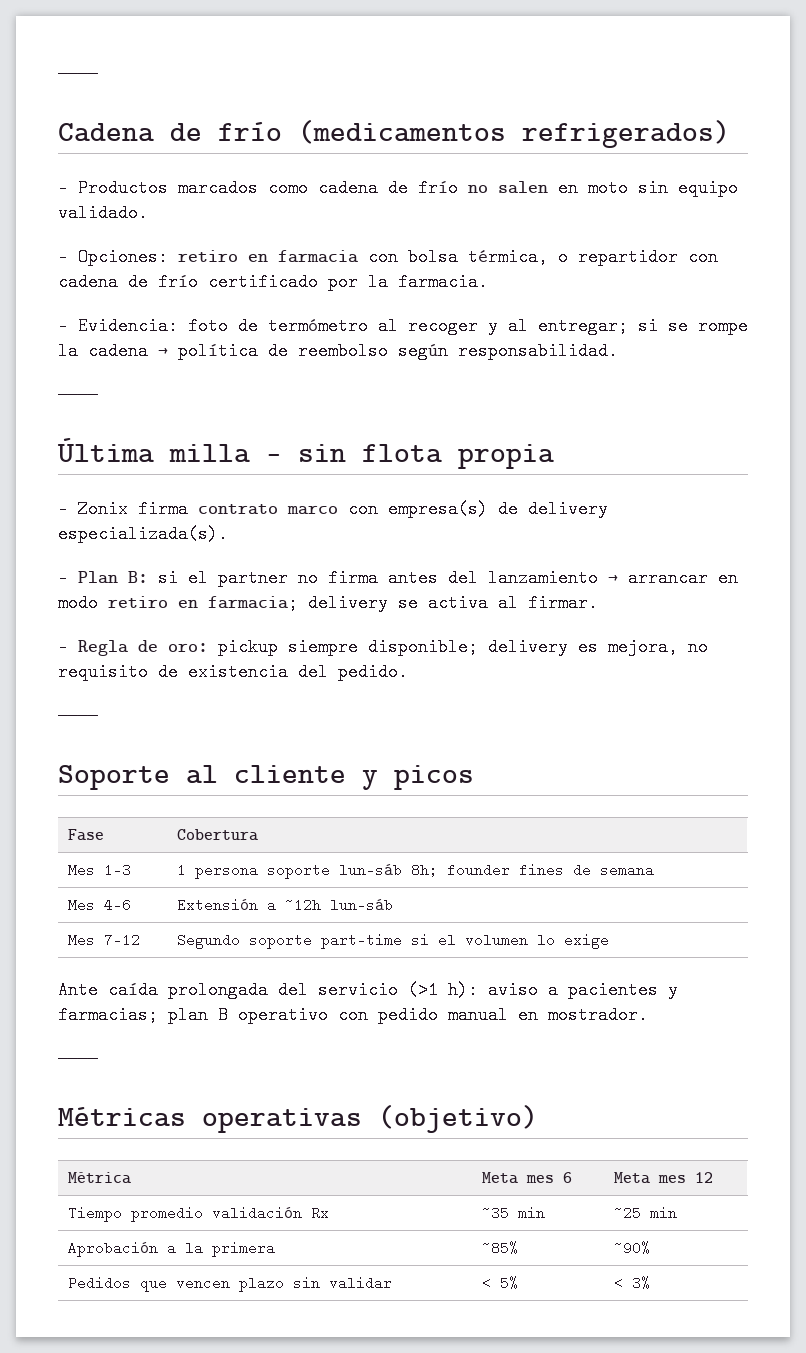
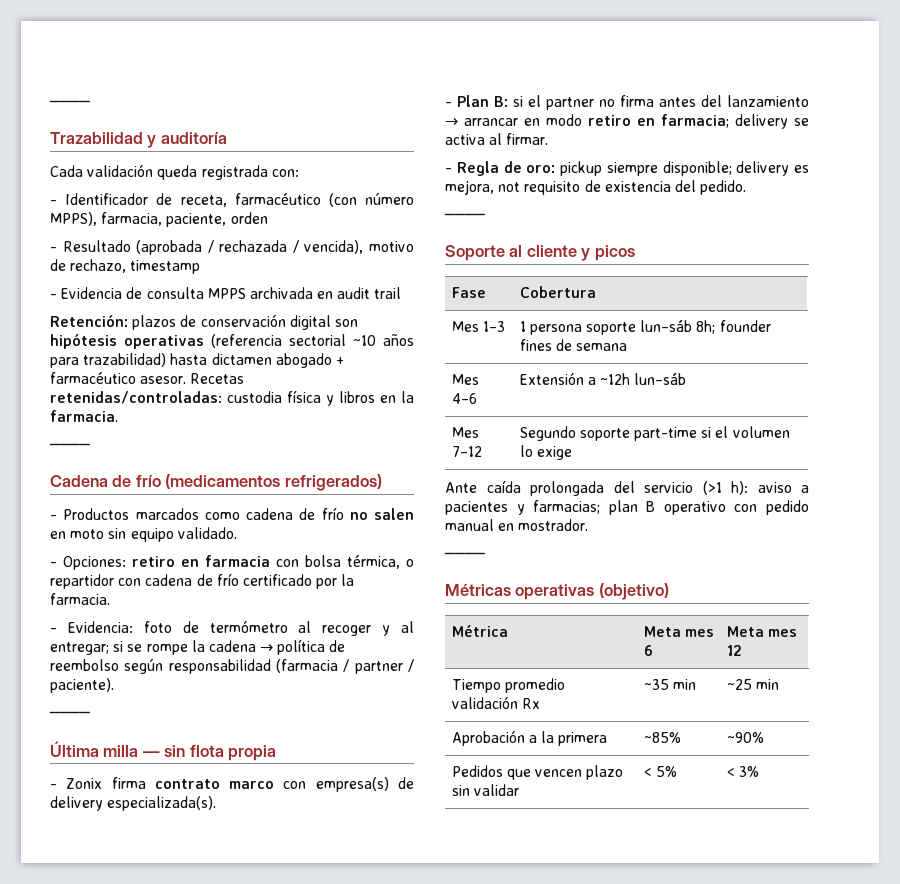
[58,73,98,79] ──── -> [49,100,90,107] [50,132,227,148] [50,164,299,180] [50,193,414,207] [50,212,268,227] [50,240,414,255] [50,259,201,274] [50,287,402,299] [50,314,358,330] [50,334,414,349] [50,353,344,368] [50,372,245,384] [50,390,414,406] [50,410,118,422] [49,443,90,450] ──── // Trazabilidad y auditoría // Cada validación queda registrada con: // - Identificador de receta, farmacéutico (con número MPPS), farmacia, paciente, orden // - Resultado (aprobada / rechazada / vencida), motivo de rechazo, timestamp // - Evidencia de consulta MPPS archivada en audit trail // Retención: plazos de conservación digital son hipótesis operativas (referencia sectorial ~10 años para trazabilidad) hasta dictamen abogado + farmacéutico asesor. Recetas retenidas/controladas: custodia física y libros en la farmacia. // ────
[458,342,618,360] responsabilidad. -> [168,659,414,674] [50,678,114,693] responsabilidad (farmacia / partner / paciente).
[688,638,708,656] no -> [498,182,521,192] not

